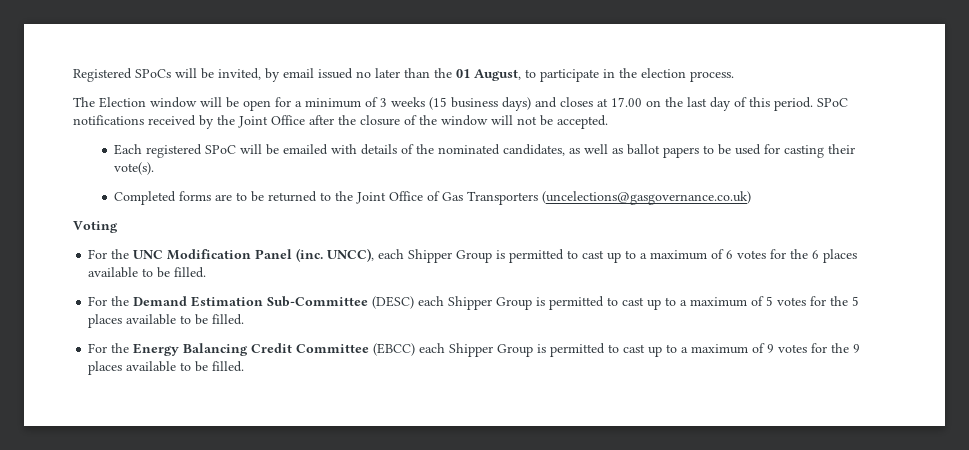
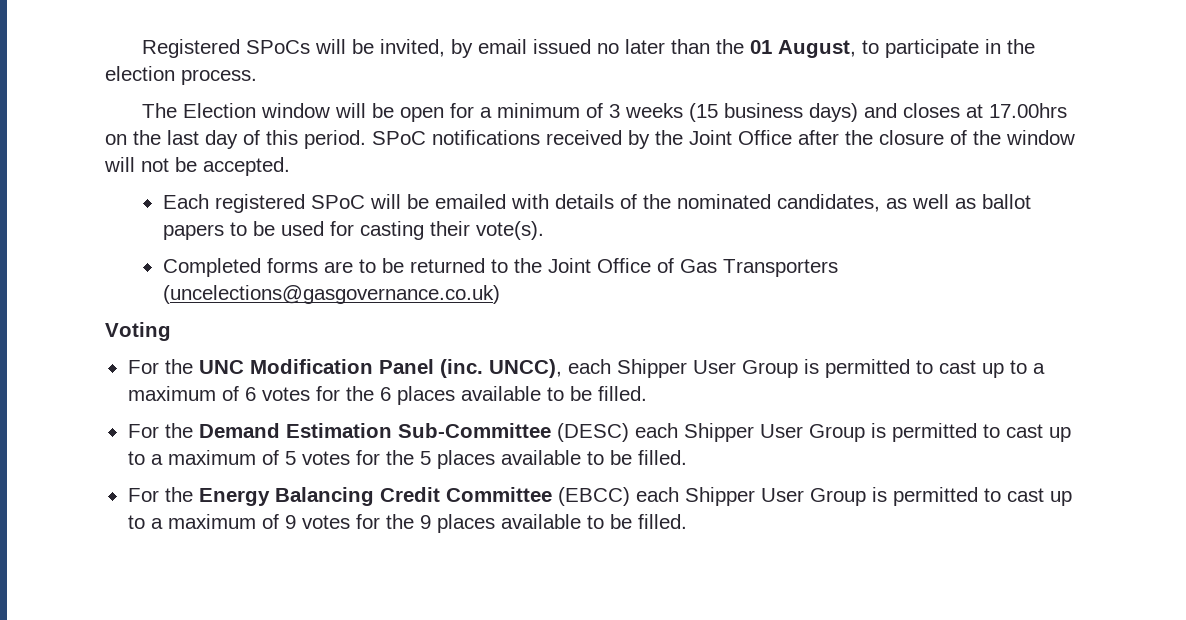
[611,97,642,107] 17.00 -> [988,103,1067,118] 17.00hrs
(453, 256) none -> [692,360,736,374] User
(493, 303) none -> [759,424,803,438] User
(494, 350) none -> [760,488,804,502] User

